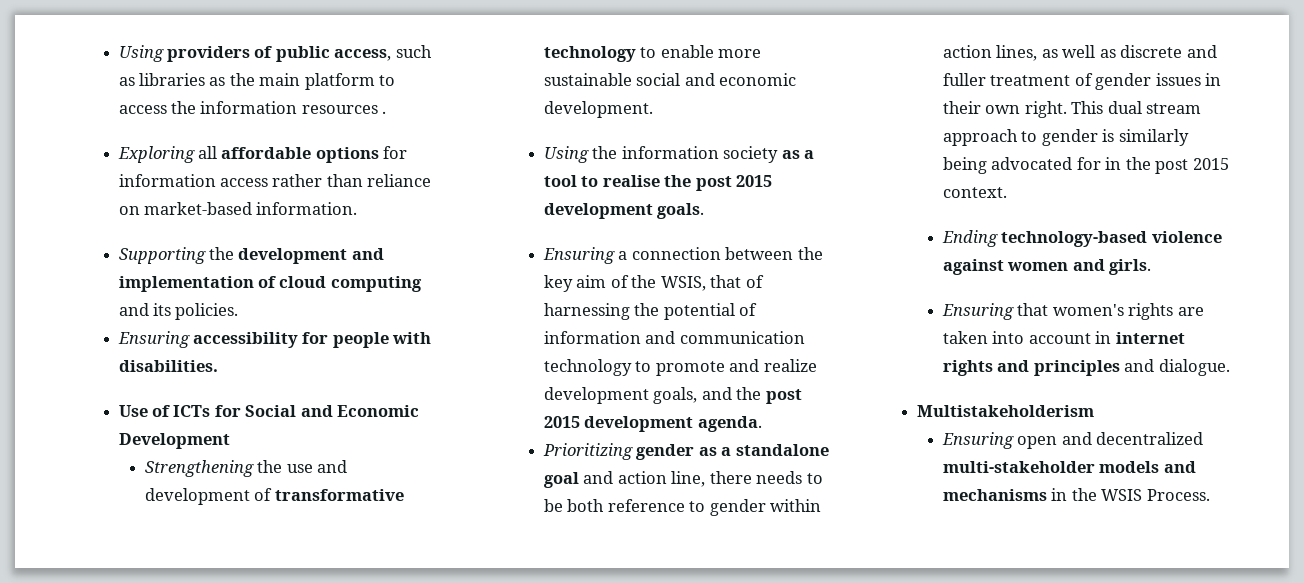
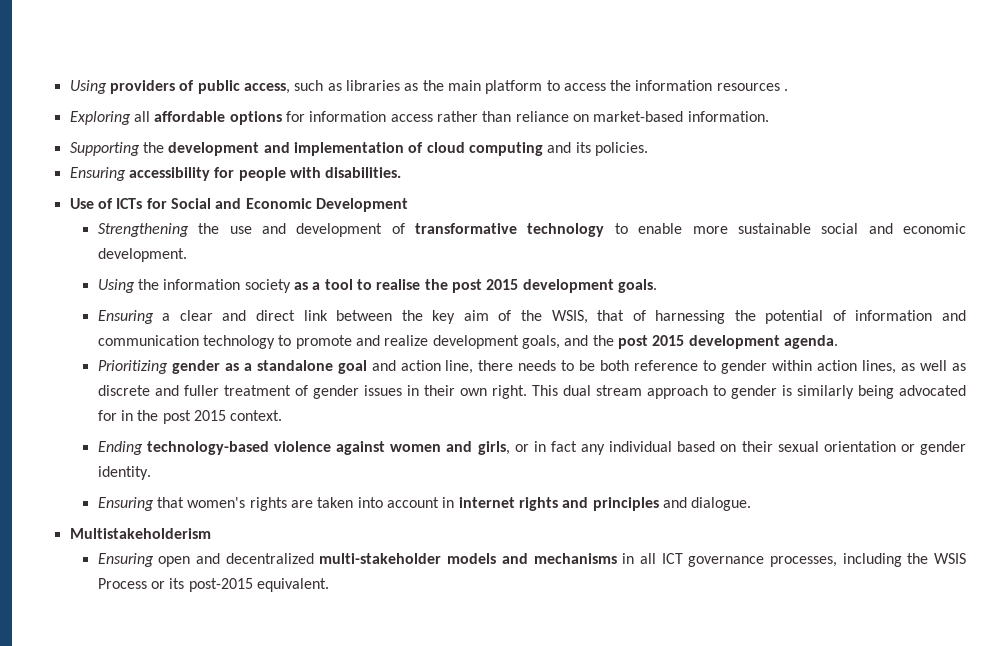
[631,247,721,260] connection -> [179,310,328,321] clear and direct link
[1109,259,1152,275] girls. -> [477,441,966,455] [97,466,151,480] girls, or in fact any individual based on their sexual orientation or gender identity.
[1071,488,1210,501] the WSIS Process. -> [639,553,967,567] [97,578,330,592] all ICT governance processes, including the WSIS Process or its post-2015 equivalent.

